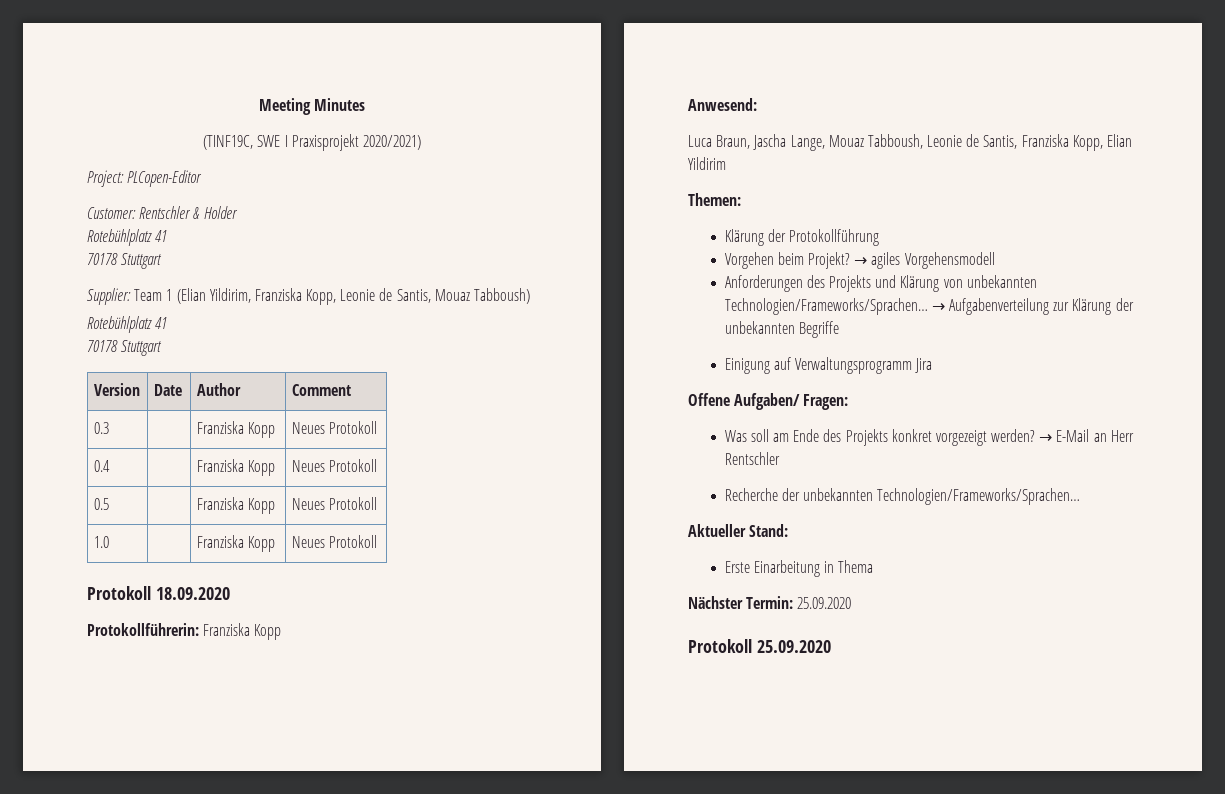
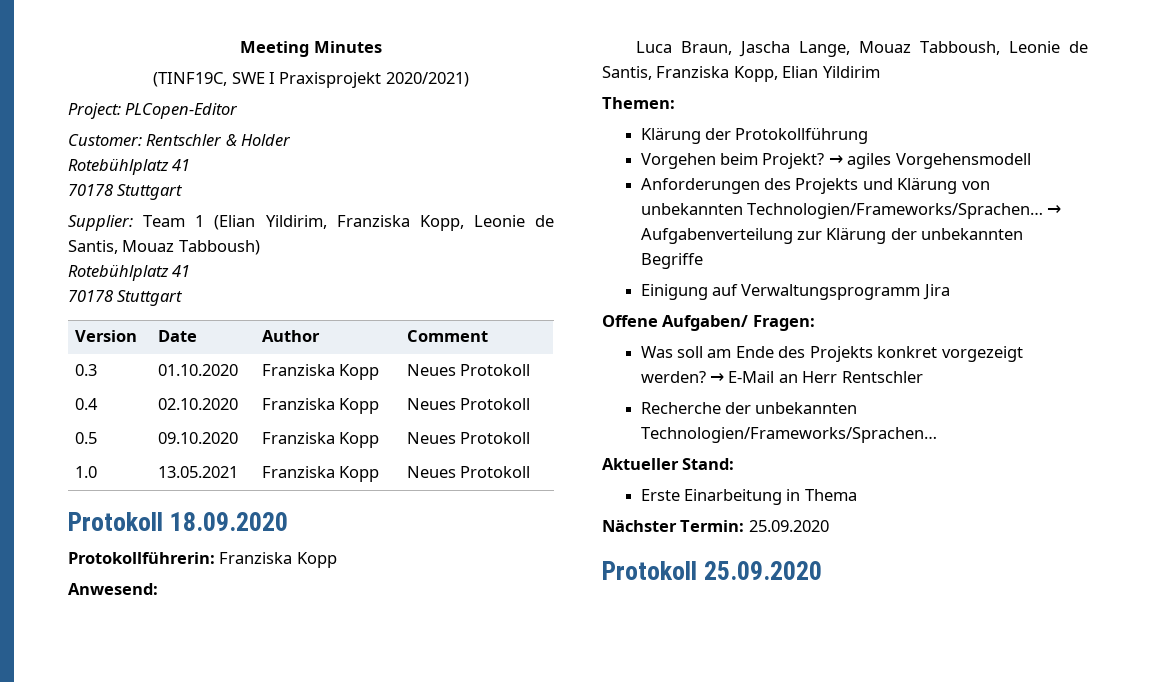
(109, 428) none -> [157,364,238,376] 01.10.2020
(110, 466) none -> [157,398,238,410] 02.10.2020
(109, 504) none -> [157,432,238,444] 09.10.2020
(109, 542) none -> [157,466,238,478] 13.05.2021

